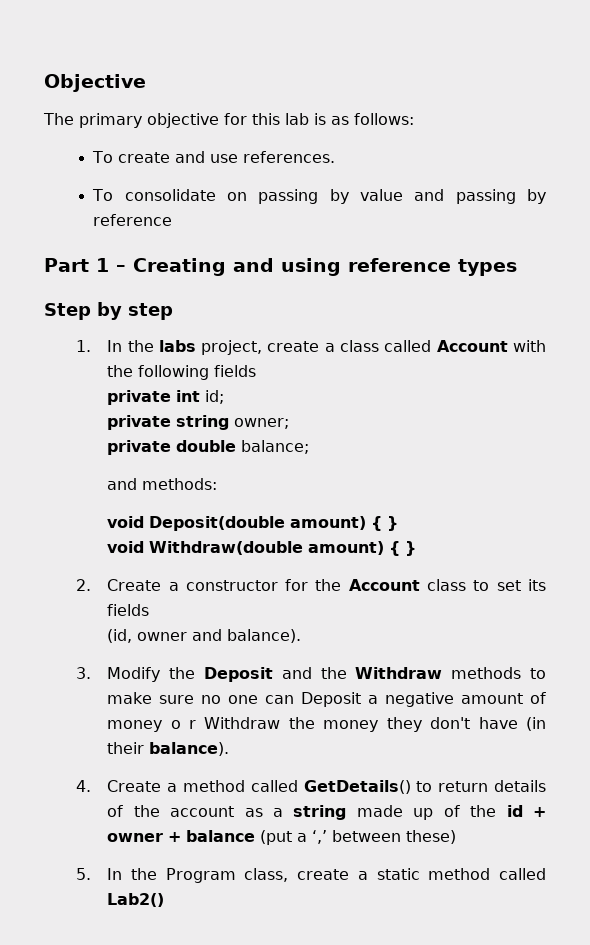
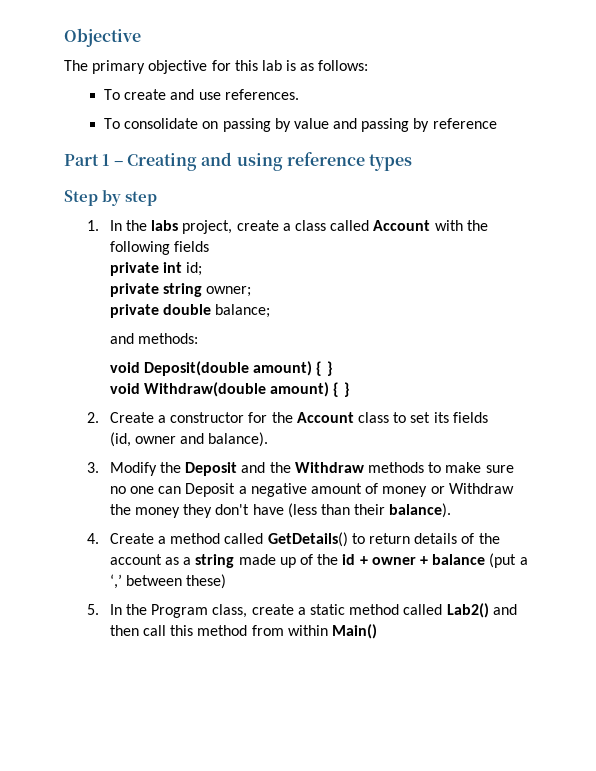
[170,720,197,729] o r -> [430,486,445,494] or
[526,717,547,731] (in -> [287,503,351,518] (less than
(165, 900) none -> [492,604,517,615] [109,624,378,639] and then call this method from within Main()

